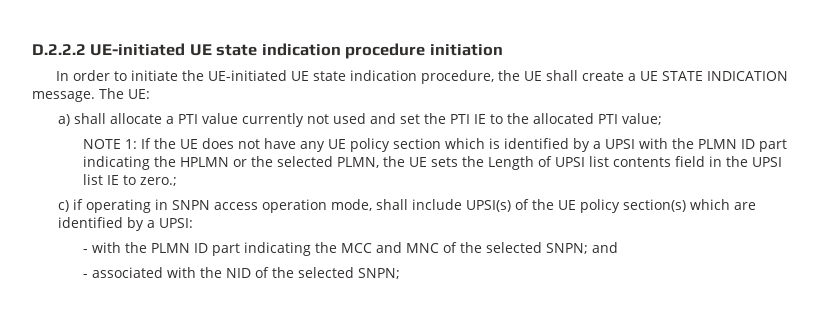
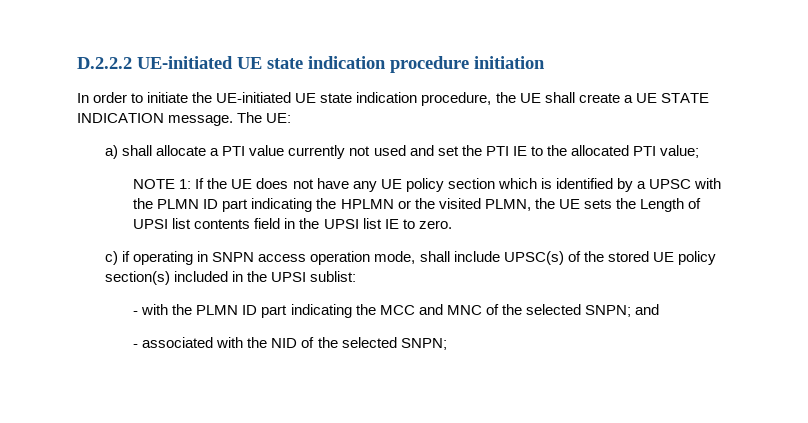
[605,139,636,149] UPSI -> [649,179,692,189] UPSC
[277,156,334,167] selected -> [438,198,481,209] visited
[140,177,178,186] zero.; -> [418,220,452,229] zero.
[465,199,554,212] UPSI(s) of the -> [503,251,649,265] UPSC(s) of the stored
[689,199,756,210] [57,217,193,231] which are identified by a UPSI: -> [174,271,357,282] included in the UPSI sublist:

